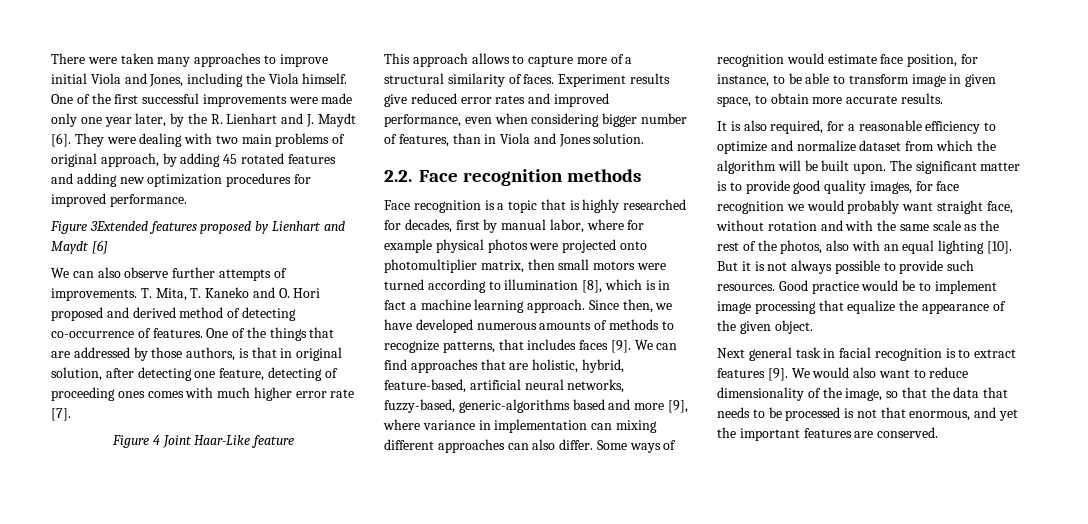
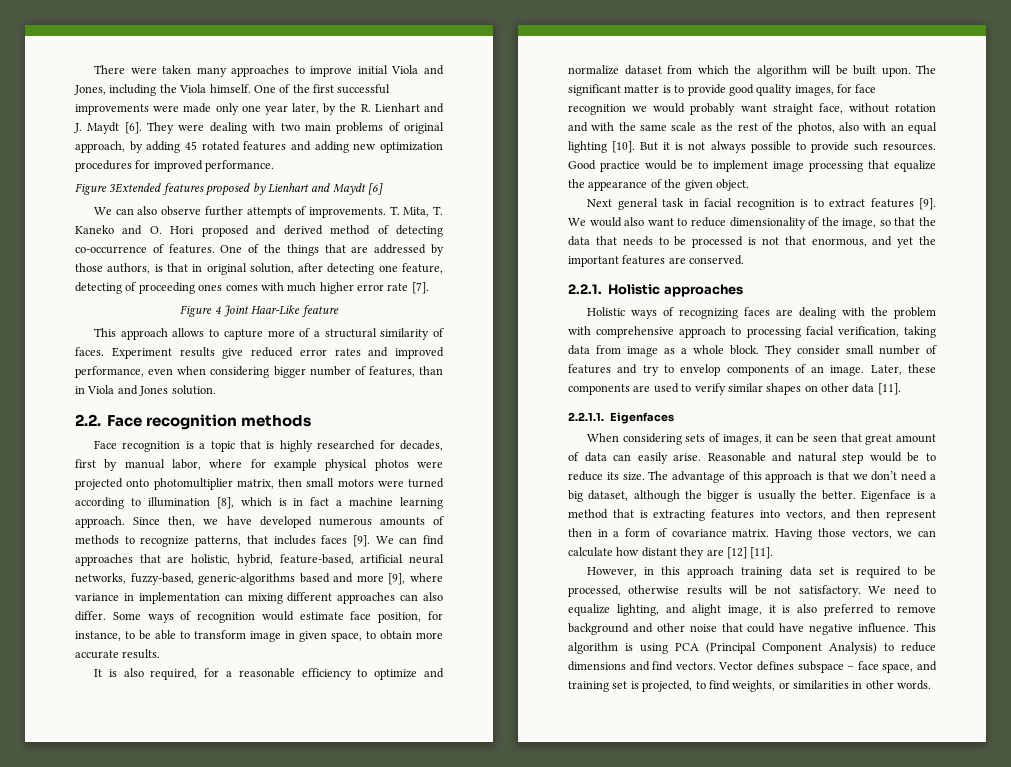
(939, 432) none -> [568,284,743,297] [587,307,936,319] [568,326,936,338] [568,345,937,357] [568,364,936,376] [568,383,901,395] [568,412,675,424] [587,433,936,445] [568,452,936,464] [568,471,936,483] [568,490,936,502] [568,509,936,521] [568,528,936,540] [568,547,774,559] [587,566,937,578] [568,585,937,597] [568,604,936,616] [568,623,936,635] [568,642,936,654] [568,661,937,673] [568,680,932,692] // 2.2.1. Holistic approaches // Holistic ways of recognizing faces are dealing with the problem with comprehensive approach to processing facial verification, taking data from image as a whole block. They consider small number of features and try to envelop components of an image. Later, these components are used to verify similar shapes on other data [11]. // 2.2.1.1. Eigenfaces // When considering sets of images, it can be seen that great amount of data can easily arise. Reasonable and natural step would be to reduce its size. The advantage of this approach is that we don’t need a big dataset, although the bigger is usually the better. Eigenface is a method that is extracting features into vectors, and then represent then in a form of covariance matrix. Having those vectors, we can calculate how distant they are [12] [11]. // However, in this approach training data set is required to be processed, otherwise results will be not satisfactory. We need to equalize lighting, and alight image, it is also preferred to remove background and other noise that could have negative influence. This algorithm is using PCA (Principal Component Analysis) to reduce dimensions and find vectors. Vector defines subspace – face space, and training set is projected, to find weights, or similarities in other words.

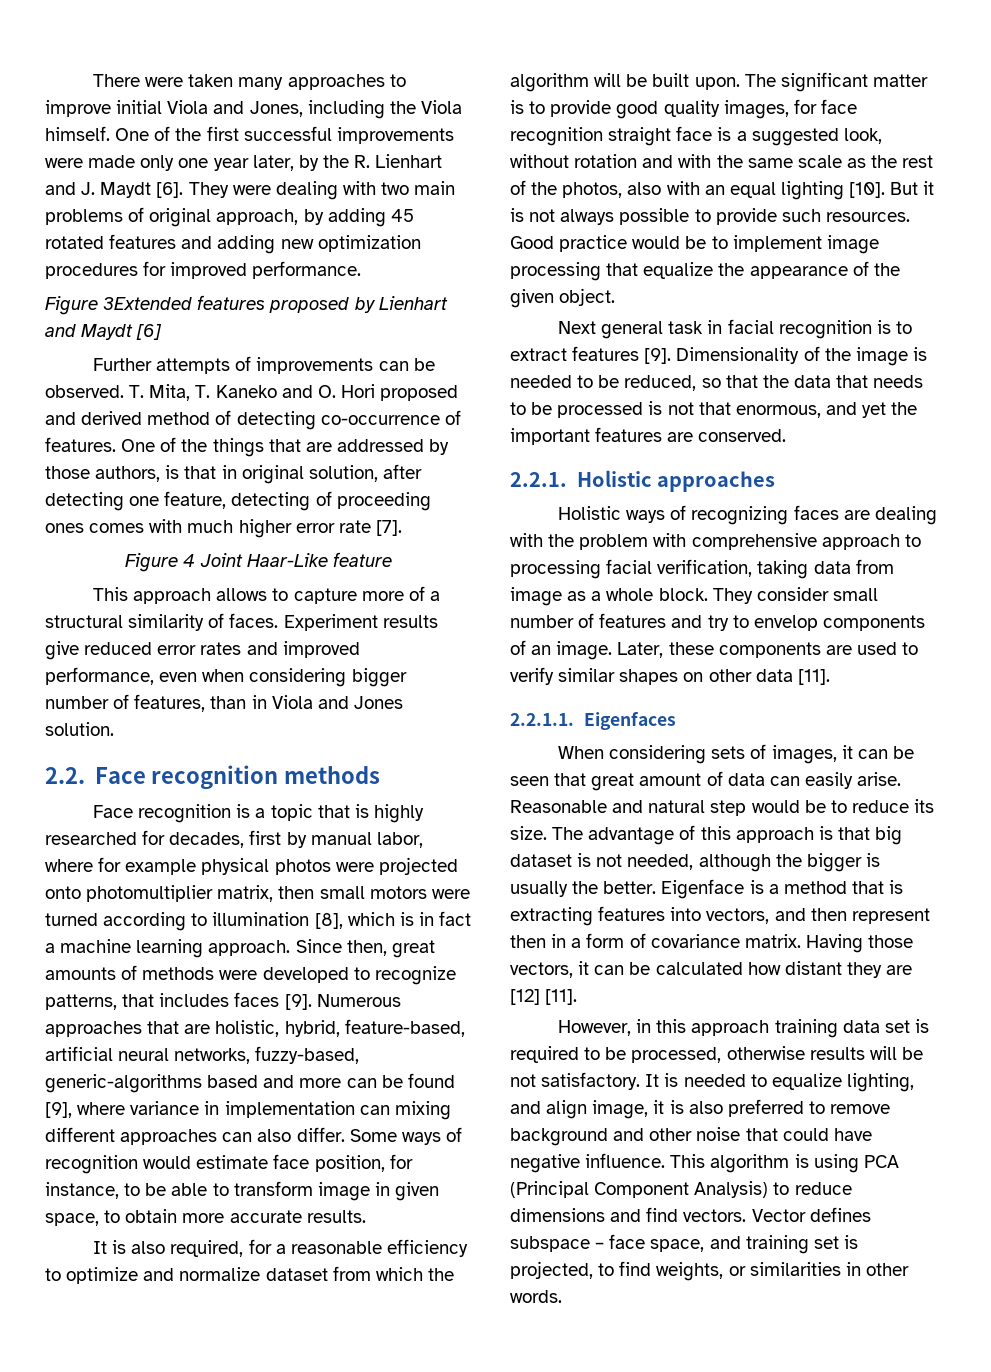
[94,206,386,218] We can also observe further attempts of improvements. -> [92,356,435,374] [45,385,124,398] Further attempts of improvements can be observed.
[203,516,372,528] we have developed numerous -> [391,940,435,958] great
(119, 540) none -> [219,967,349,983] were developed
[375,535,444,545] We can find -> [316,994,401,1007] Numerous
(384, 578) none -> [346,1073,455,1088] can be found
[632,103,843,115] we would probably want straight face, -> [608,126,882,146] straight face is a suggested look,
[568,217,877,229] We would also want to reduce dimensionality of the image, -> [676,346,927,366] [510,375,697,391] Dimensionality of the image is needed to be reduced,
[852,471,936,481] [568,490,629,502] we don’t need a big dataset, -> [875,826,903,845] [510,853,694,870] big dataset is not needed,
[897,530,936,537] [568,547,613,557] we can calculate -> [578,961,743,975] it can be calculated
[868,585,920,595] We need -> [645,1073,746,1087] It is needed
[691,604,721,616] alight -> [546,1100,588,1119] align

